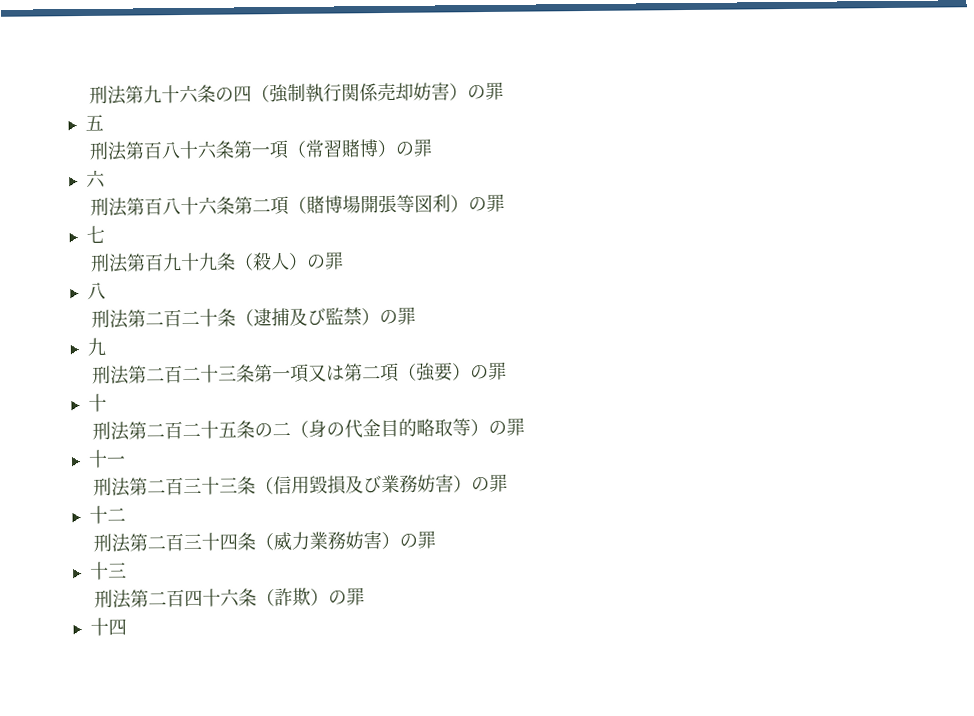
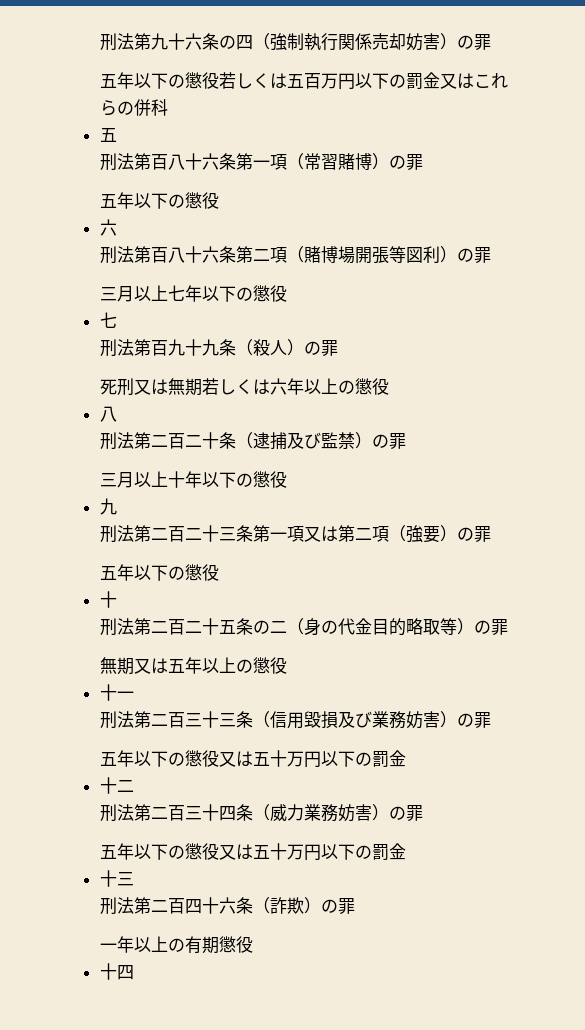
(504, 91) none -> [99,72,508,90] [99,99,168,116] // 五年以下の懲役若しくは五百万円以下の罰金又はこれらの併科
(432, 147) none -> [99,192,219,209] // 五年以下の懲役
(505, 203) none -> [99,285,287,302] // 三月以上七年以下の懲役
(344, 260) none -> [99,378,389,396] // 死刑又は無期若しくは六年以上の懲役
(416, 315) none -> [99,471,287,488] // 三月以上十年以下の懲役
(507, 370) none -> [99,564,219,581] // 五年以下の懲役
(525, 426) none -> [99,657,287,675] // 無期又は五年以上の懲役
(508, 482) none -> [99,750,406,768] // 五年以下の懲役又は五十万円以下の罰金
(436, 539) none -> [99,843,406,861] // 五年以下の懲役又は五十万円以下の罰金
(365, 596) none -> [99,936,253,954] // 一年以上の有期懲役

